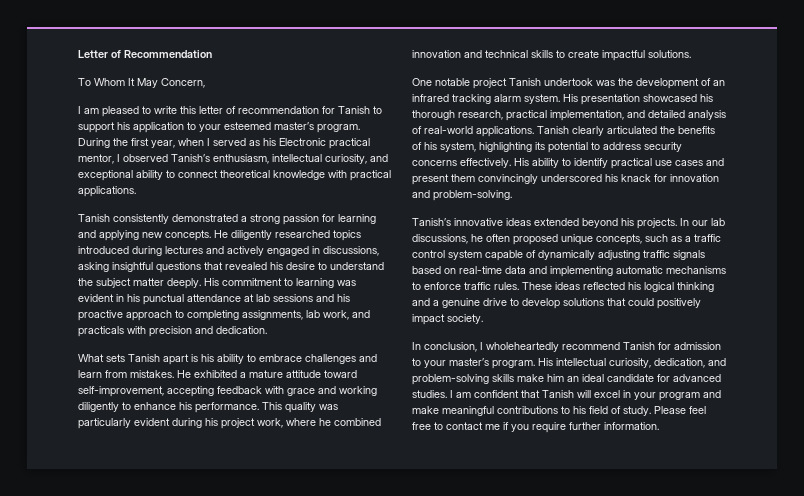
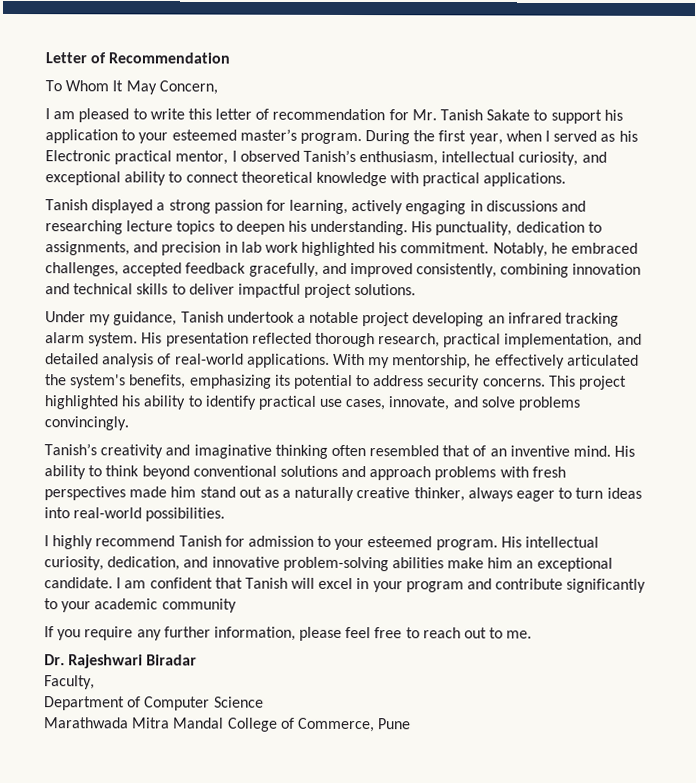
[338,106,370,114] Tanish -> [411,109,531,121] Mr. Tanish Sakate
[113,214,238,224] consistently demonstrated -> [91,199,154,214] displayed
[338,214,376,224] [78,230,361,241] [78,246,379,256] [78,262,384,273] [78,278,356,289] [78,294,350,305] [78,310,370,321] [78,326,267,337] [78,354,377,365] [78,370,357,378] [78,386,377,397] [78,402,338,413] [78,418,381,429] learning and applying new concepts. He diligently researched topics introduced during lectures and actively engaged in discussions, asking insightful questions that revealed his desire to understand the subject matter deeply. His commitment to learning was evident in his punctual attendance at lab sessions and his proactive approach to completing assignments, lab work, and practicals with precision and dedication. // What sets Tanish apart is his ability to embrace challenges and learn from mistakes. He exhibited a mature attitude toward self-improvement, accepting feedback with grace and working diligently to enhance his performance. This quality was particularly evident during his project work, where he combined -> [289,199,587,215] [45,220,602,236] [45,241,639,257] [45,262,570,278] learning, actively engaging in discussions and researching lecture topics to deepen his understanding. His punctuality, dedication to assignments, and precision in lab work highlighted his commitment. Notably, he embraced challenges, accepted feedback gracefully, and improved consistently, combining
[568,50,691,61] [412,78,711,89] create impactful solutions. // One notable project Tanish undertook was the development of -> [188,283,417,299] [45,311,485,327] deliver impactful project solutions. // Under my guidance, Tanish undertook a notable project developing
[643,94,713,102] showcased his -> [251,332,312,344] reflected
[537,126,715,136] [412,142,532,152] Tanish clearly articulated the benefits of his system, highlighting -> [332,353,639,369] [45,374,272,389] With my mentorship, he effectively articulated the system's benefits, emphasizing
[412,158,529,168] concerns effectively. His -> [482,375,628,390] [44,395,141,410] concerns. This project highlighted his
[675,158,724,166] [412,174,719,185] [412,190,512,201] [412,218,725,229] [412,234,721,245] [412,250,705,261] [412,266,726,277] [412,282,714,292] [412,298,701,309] [412,314,483,325] [412,342,559,352] cases and present them convincingly underscored his knack for innovation and problem-solving. // Tanish’s innovative ideas extended beyond his projects. In our lab discussions, he often proposed unique concepts, such as a traffic control system capable of dynamically adjusting traffic signals based on real-time data and implementing automatic mechanisms to enforce traffic rules. These ideas reflected his logical thinking and a genuine drive to develop solutions that could positively impact society. // In conclusion, I wholeheartedly -> [345,396,581,411] [44,416,129,431] [44,443,636,459] [44,465,566,481] [44,486,642,502] [44,507,226,522] [44,535,94,550] cases, innovate, and solve problems convincingly. // Tanish’s creativity and imaginative thinking often resembled that of an inventive mind. His ability to think beyond conventional solutions and approach problems with fresh perspectives made him stand out as a naturally creative thinker, always eager to turn ideas into real-world possibilities. // I highly
[449,358,489,366] master’s -> [367,536,433,548] esteemed
[412,374,721,385] [412,390,447,398] problem-solving skills make him an ideal candidate for advanced studies. -> [211,556,613,572] [44,577,113,589] innovative problem-solving abilities make him an exceptional candidate.
[412,406,706,416] [412,422,659,433] make meaningful contributions to his field of study. Please feel free to contact me if you require further information. -> [495,578,647,593] [44,598,237,613] [44,626,533,641] [44,654,198,669] [44,675,95,690] [44,696,264,711] [43,717,412,733] contribute significantly to your academic community // If you require any further information, please feel free to reach out to me. // Dr. Rajeshwari Biradar // Faculty, // Department of Computer Science // Marathwada Mitra Mandal College of Commerce, Pune

